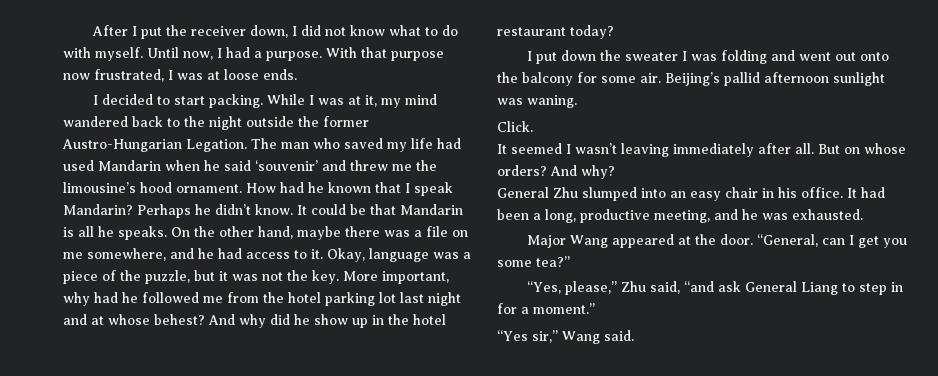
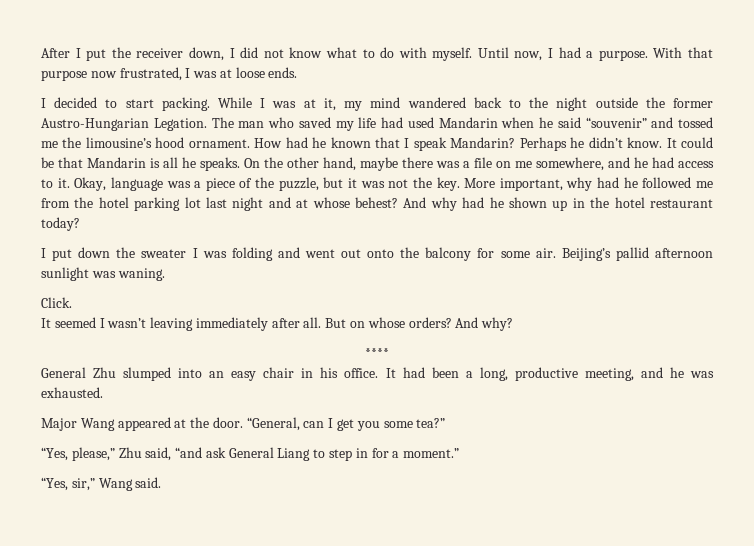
[255,160,388,171] ‘souvenir’ and threw -> [585,117,713,128] “souvenir” and tossed
[270,314,348,325] did he show -> [462,197,547,208] had he shown
(615, 172) none -> [365,348,389,358] // ****
[497,330,528,341] “Yes -> [41,477,68,491] “Yes,

